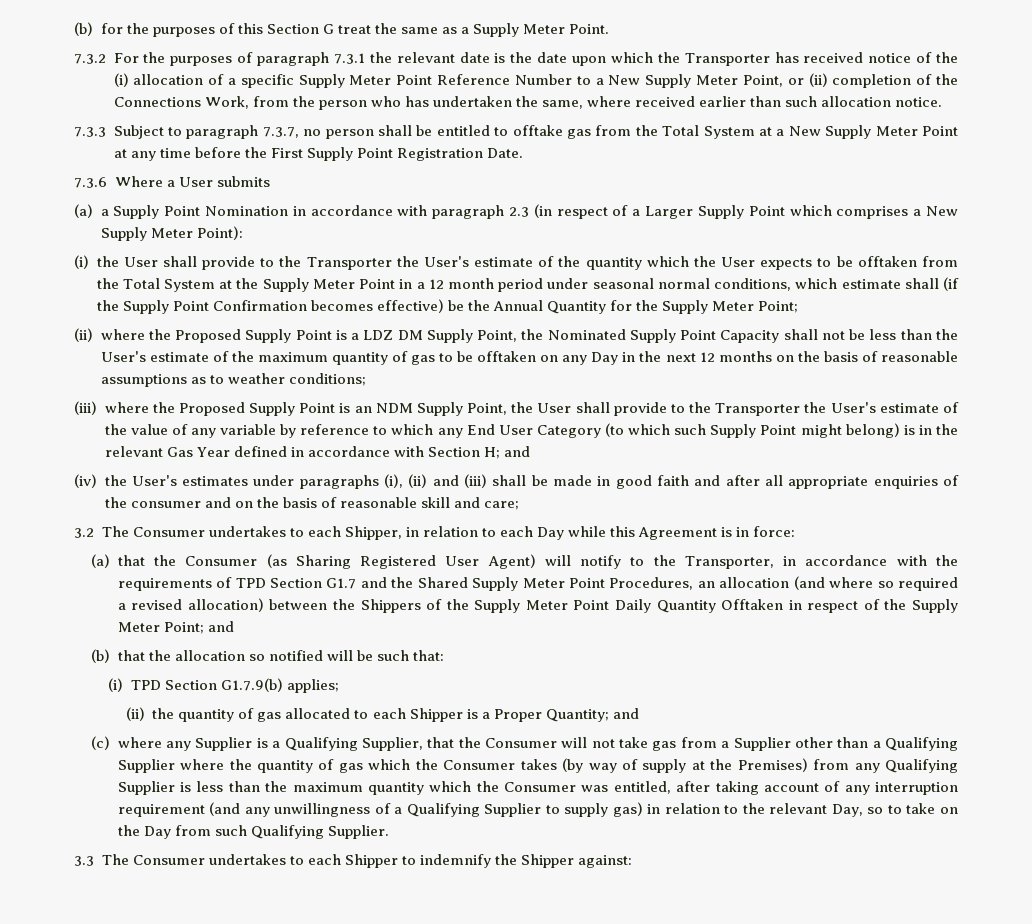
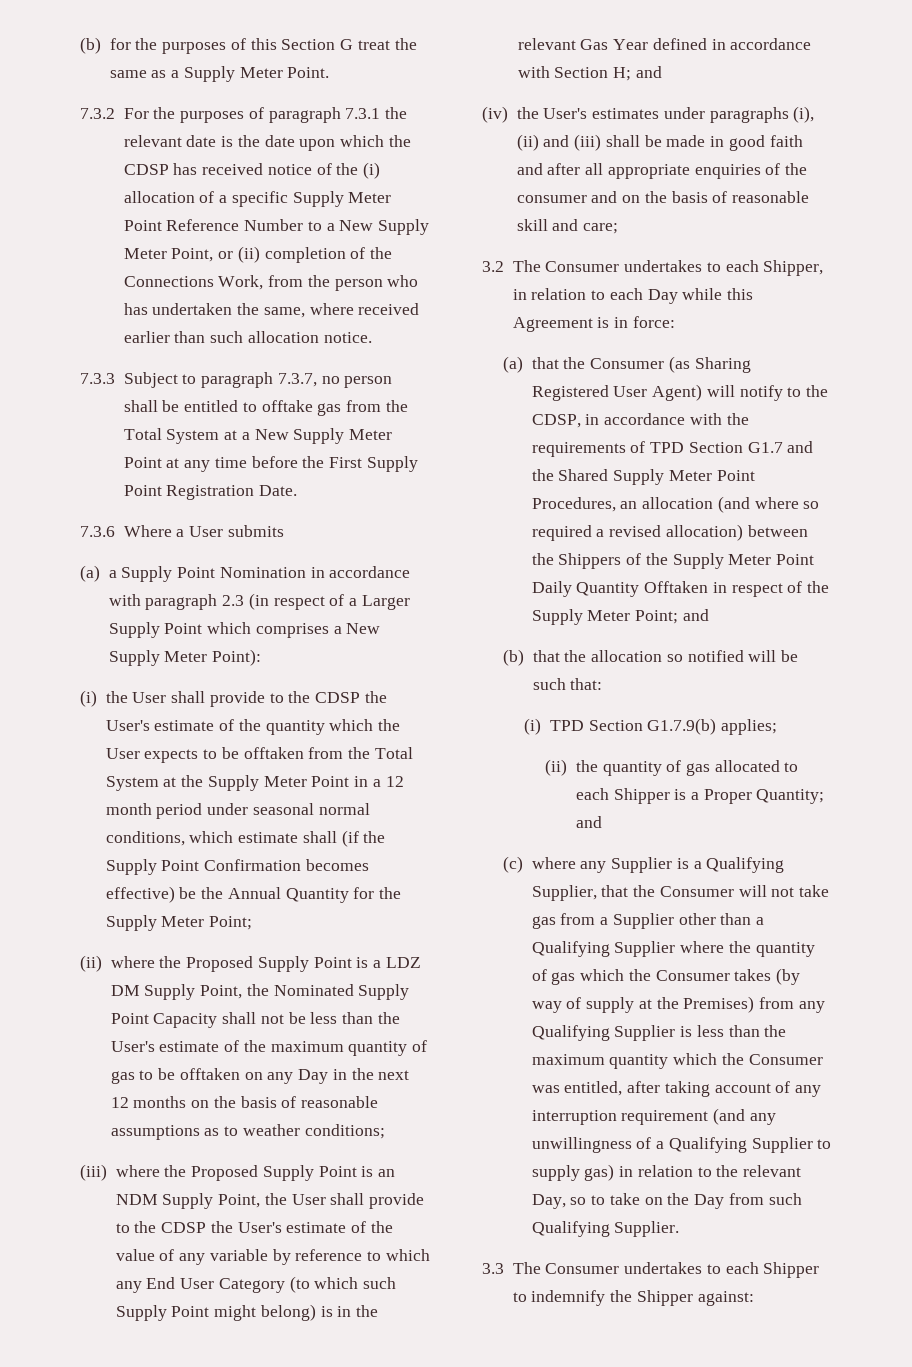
[684,53,770,66] Transporter -> [123,164,169,175] CDSP
[306,257,392,270] Transporter -> [315,692,361,703] CDSP
[715,403,801,416] Transporter -> [161,1222,207,1233] CDSP
[684,556,774,569] Transporter, -> [531,414,581,428] CDSP,

